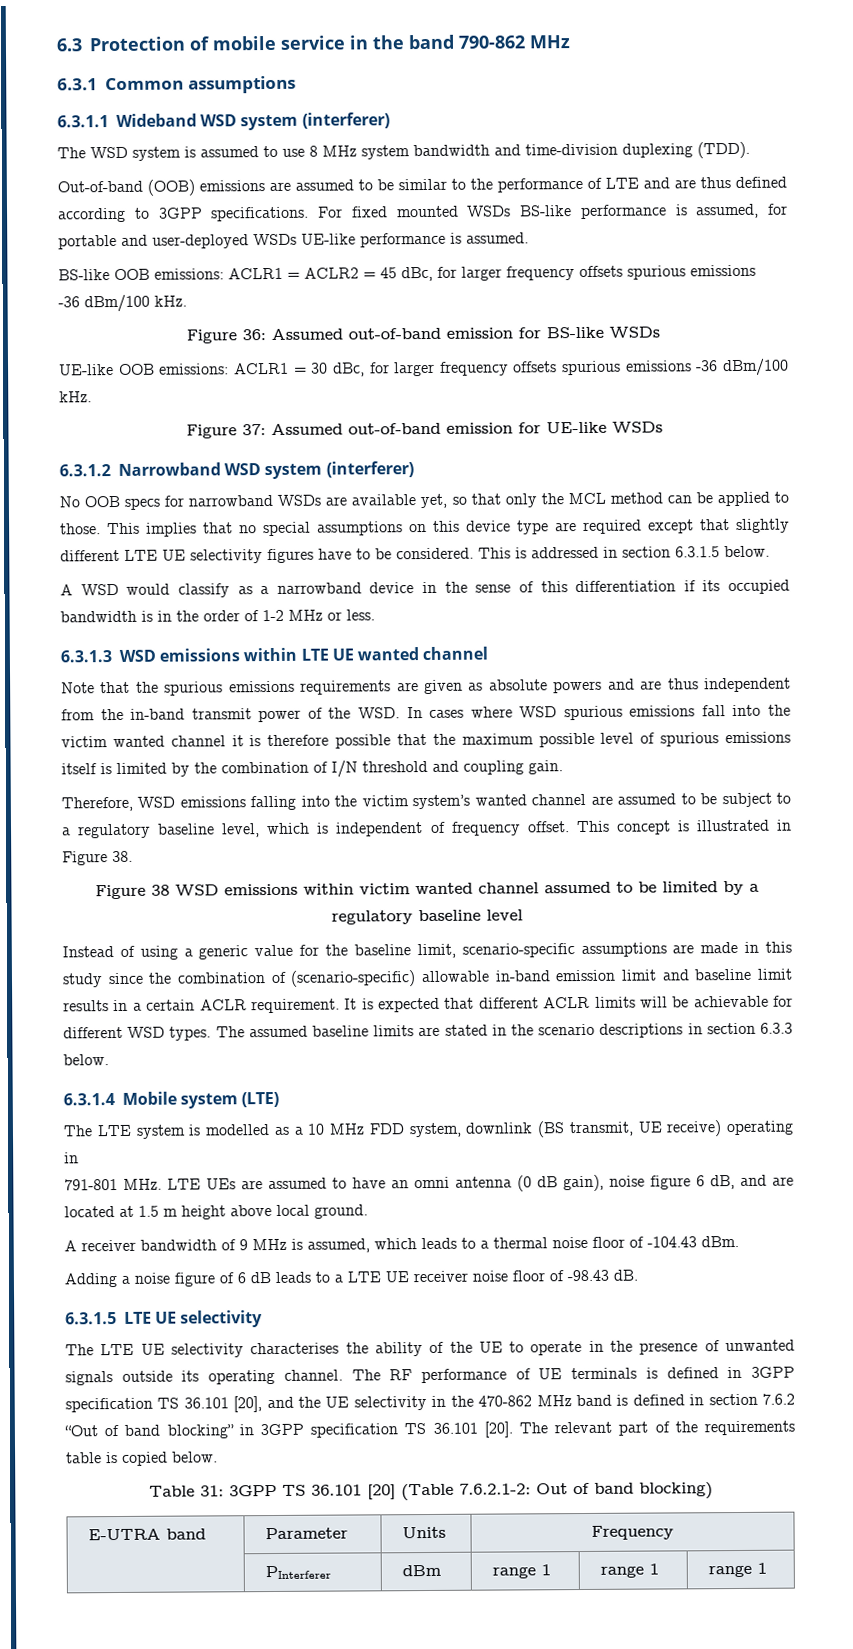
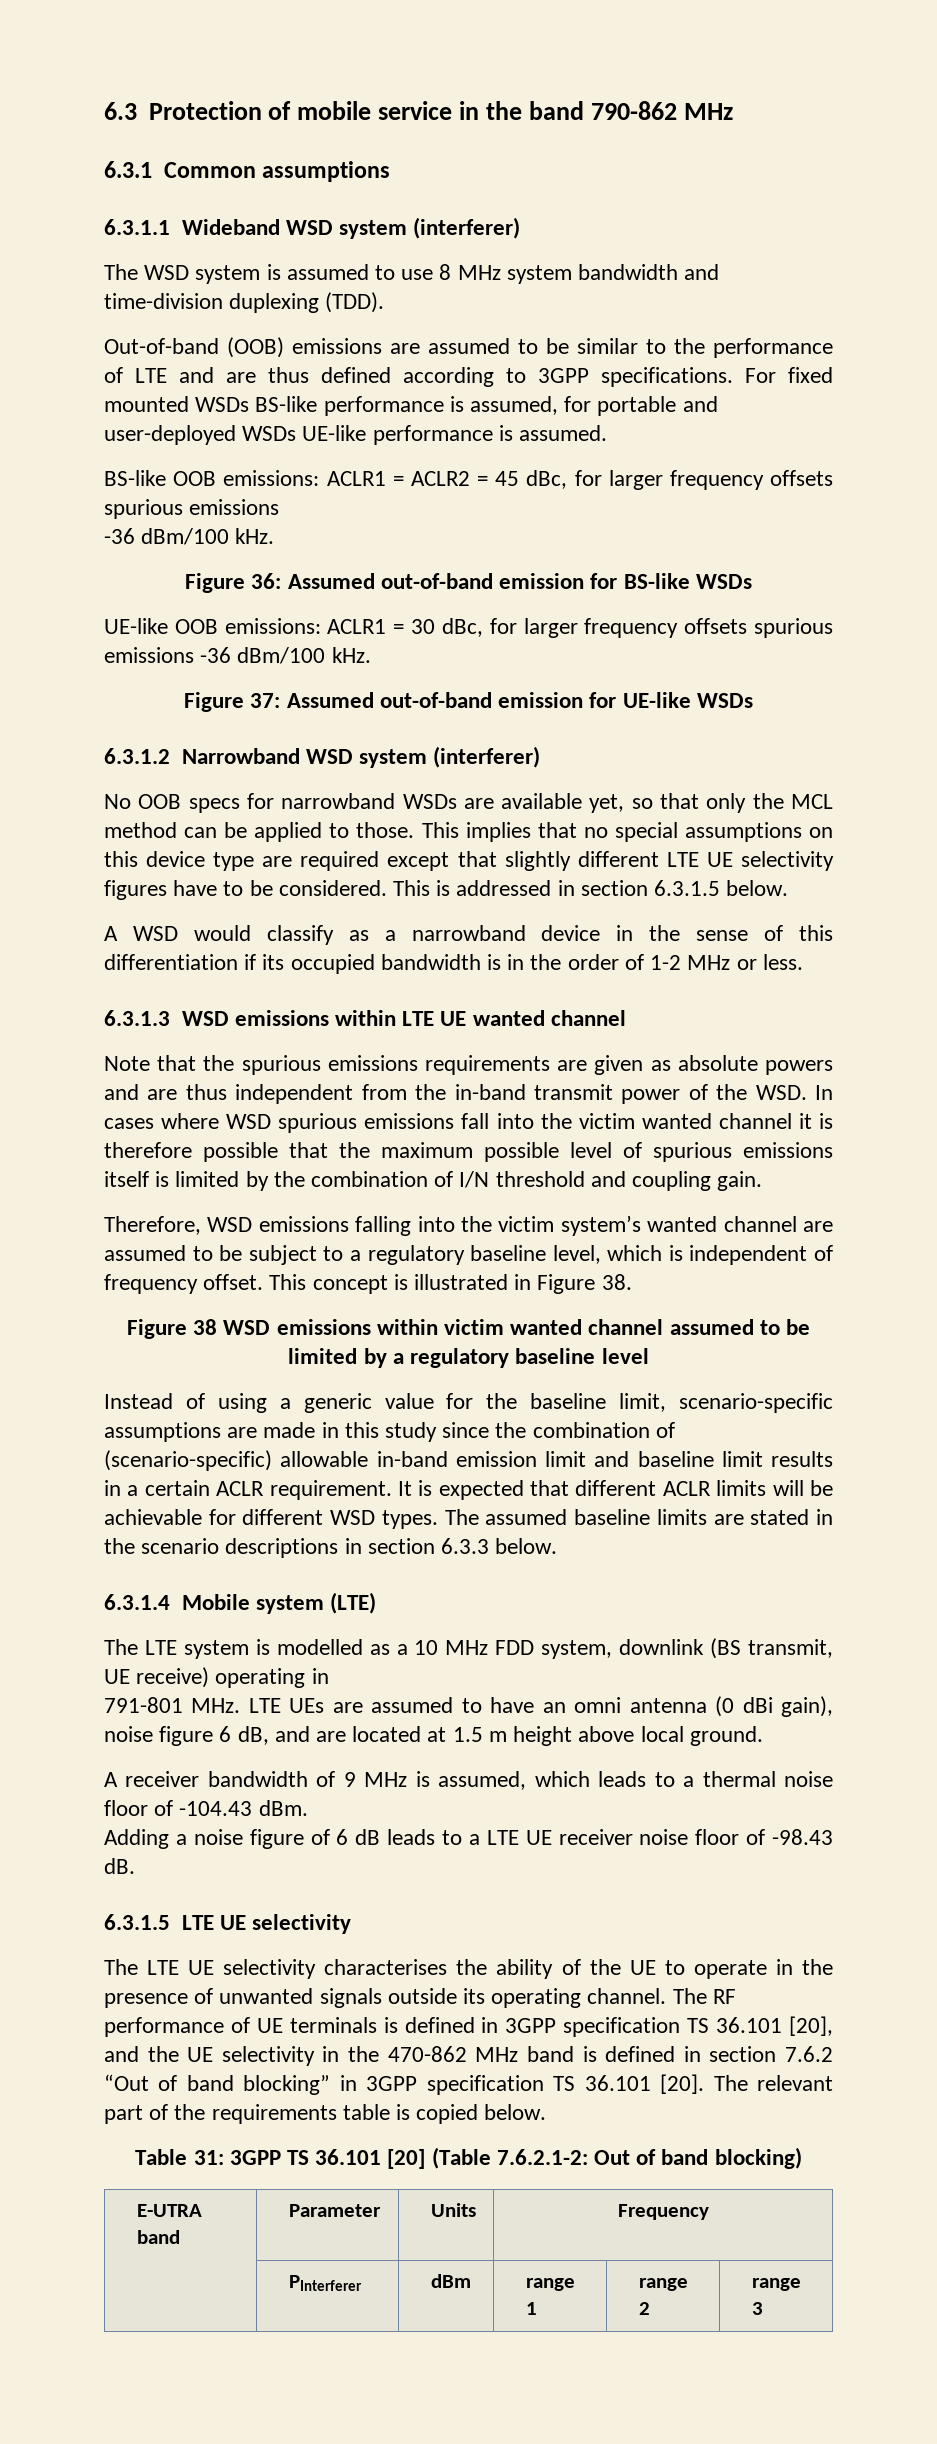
[537,1176,558,1188] dB -> [742,1697,773,1713] dBi
[649,1563,660,1575] [708,1562,768,1578] 1 | range 1 -> [638,2302,650,2315] [751,2278,801,2291] [751,2302,763,2315] 2 | range 3

